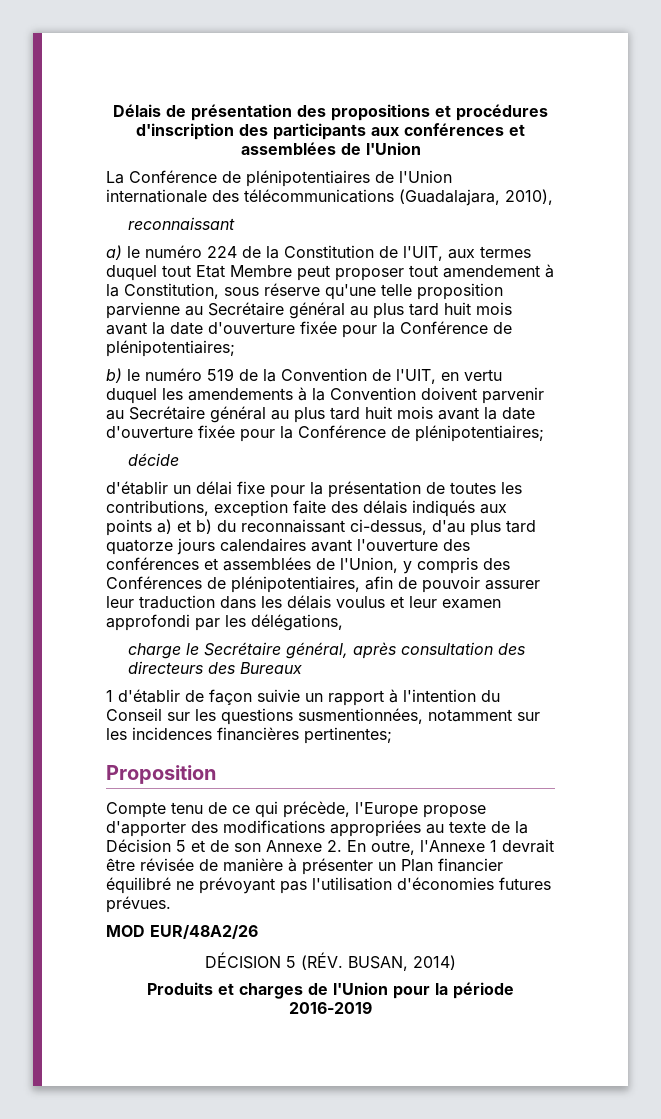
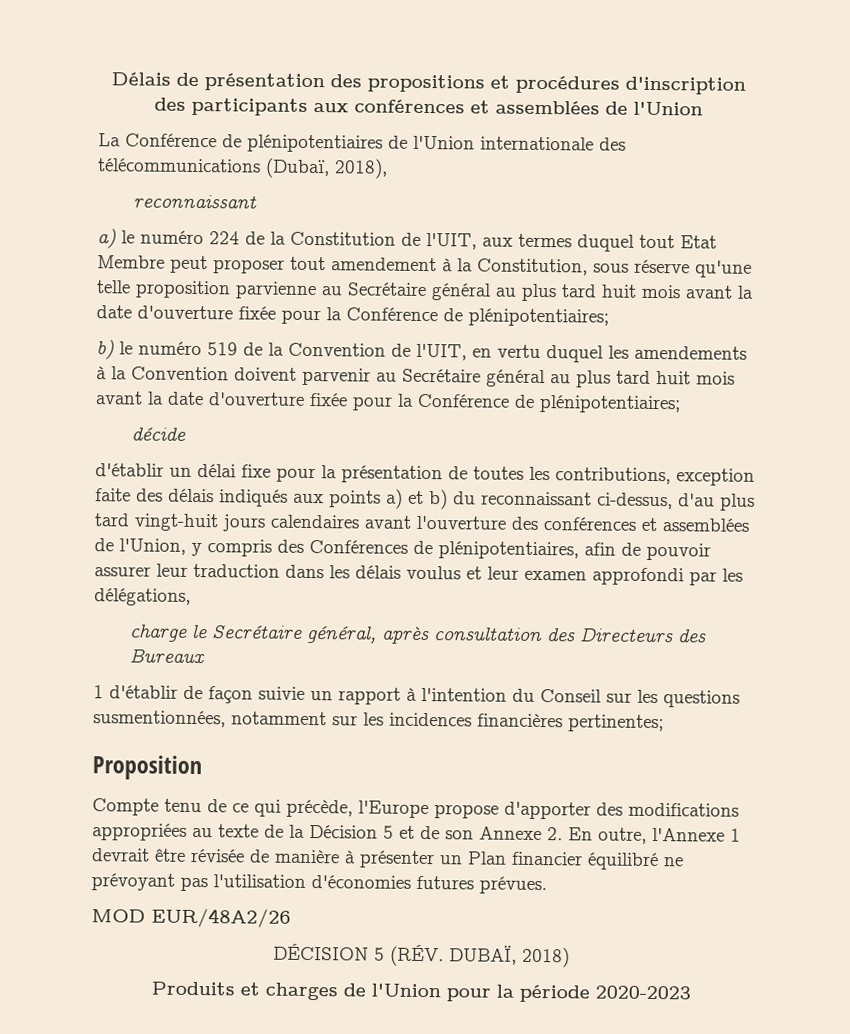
[399,189,553,206] (Guadalajara, 2010), -> [265,157,388,179] (Dubaï, 2018),
[106,539,173,555] quatorze -> [134,513,219,532] vingt-huit
[128,661,204,674] directeurs -> [579,627,675,643] Directeurs
[348,955,456,971] BUSAN, 2014) -> [449,945,570,968] DUBAÏ, 2018)
[289,1001,372,1014] 2016-2019 -> [594,985,691,1000] 2020-2023

